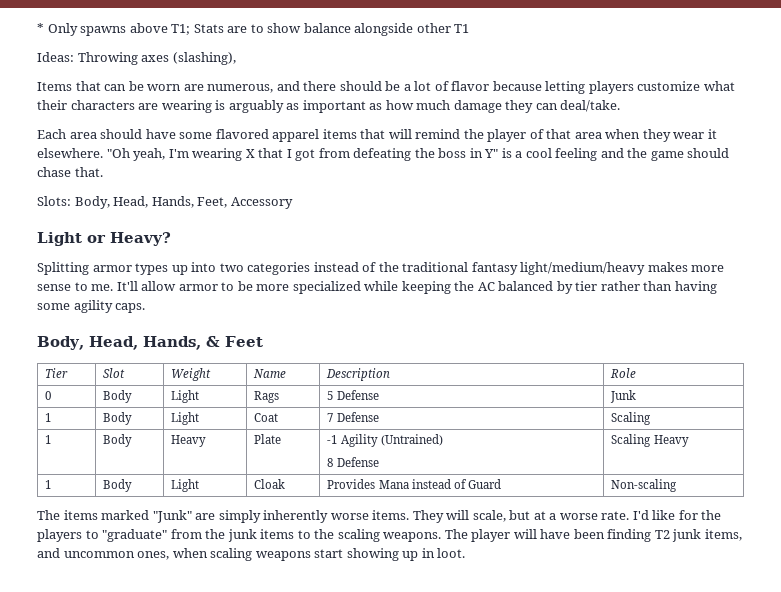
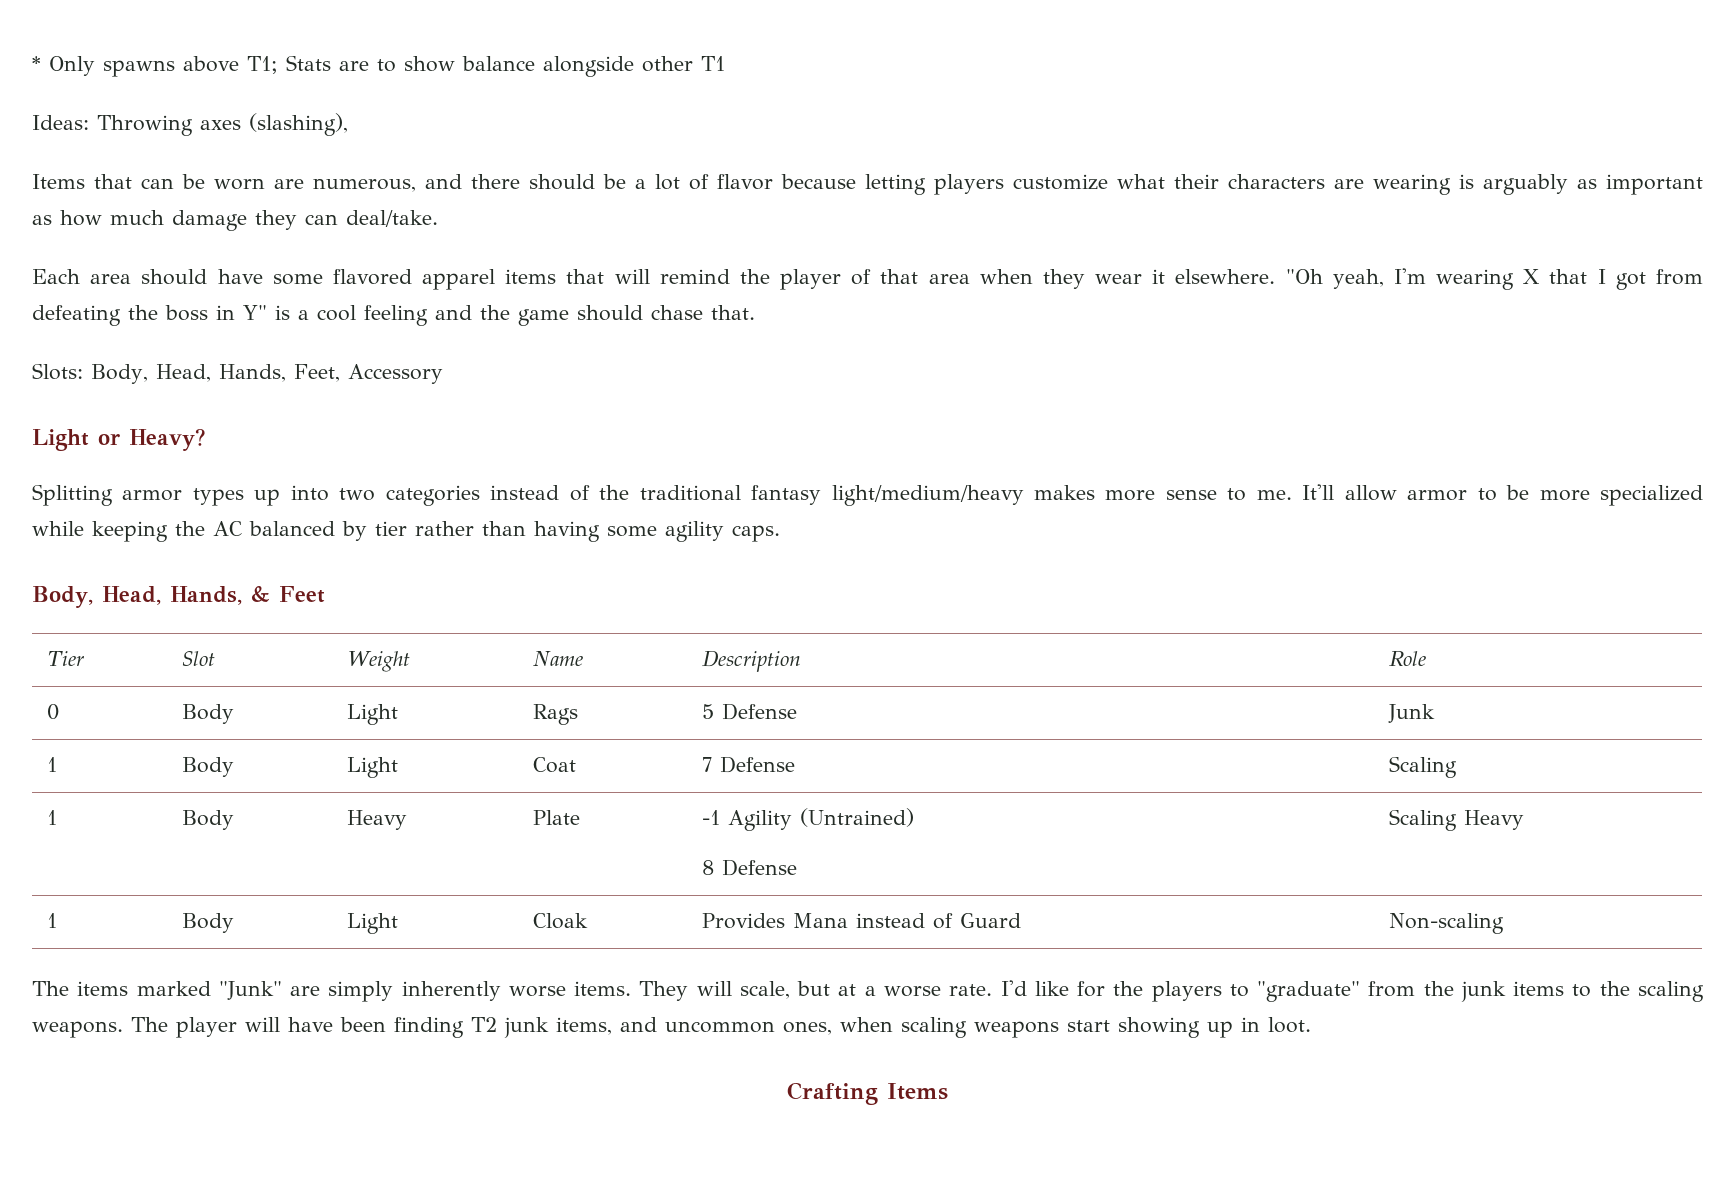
(466, 553) none -> [787,1082,948,1105] // Crafting Items

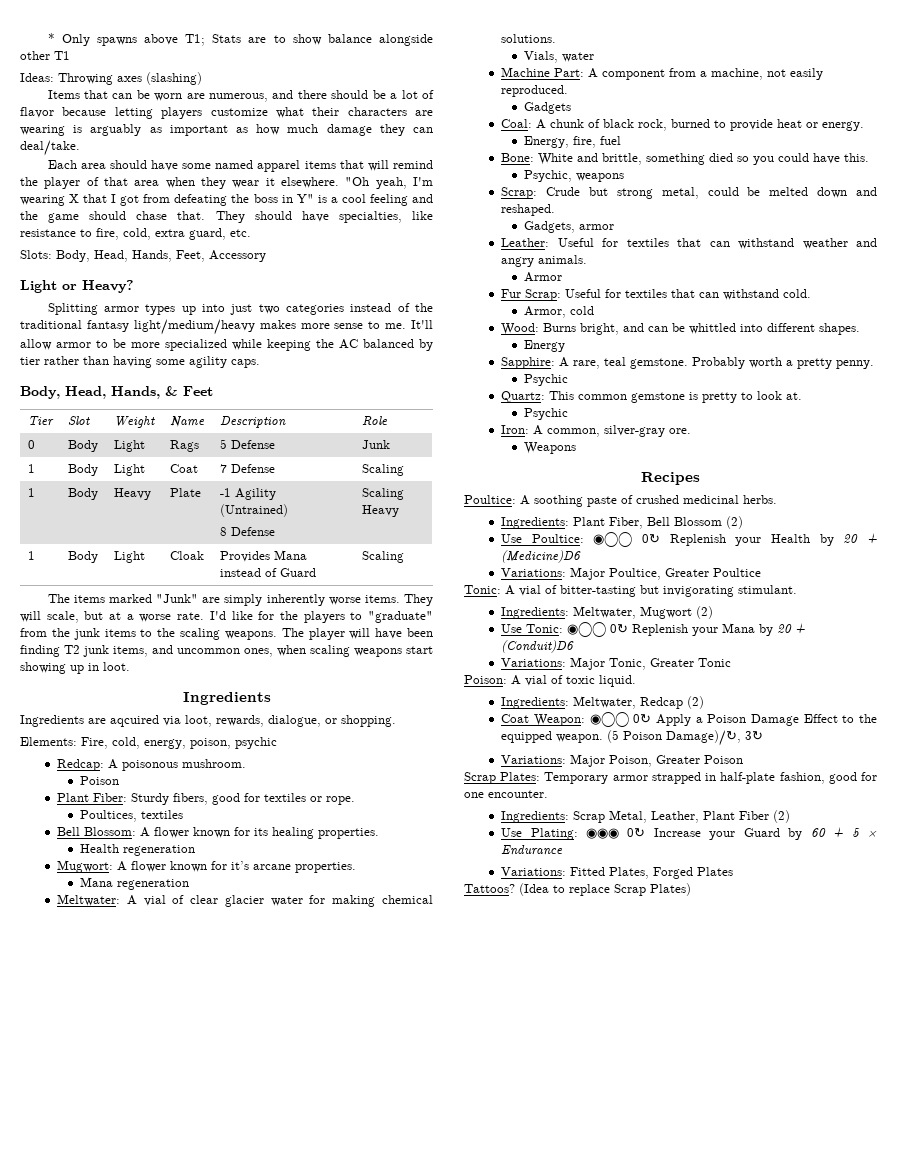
[249,113,348,136] (slashing), -> [146,72,202,85] (slashing)
[332,269,412,285] flavored -> [215,160,254,169] named
(755, 312) none -> [215,211,433,223] [20,228,251,240] They should have specialties, like resistance to fire, cold, extra guard, etc.
(329, 493) none -> [230,304,253,315] just
[1389,913,1505,934] Non-scaling -> [361,551,404,563] Scaling
[787,1082,948,1105] Crafting Items -> [182,692,271,705] [20,715,396,727] [20,737,277,749] [57,759,247,771] [79,776,119,785] [57,793,356,805] [79,810,183,822] [57,827,380,839] [79,844,195,856] [57,860,357,873] [79,877,189,890] [57,894,434,907] [501,34,557,43] [523,51,594,63] [501,67,824,80] [501,85,569,97] [523,102,571,114] [501,119,865,131] [523,136,621,148] [501,153,870,165] [523,170,624,182] [501,187,877,199] [501,204,556,216] [523,221,614,233] [501,238,877,249] [501,255,588,267] [523,272,562,282] [501,289,812,301] [523,306,594,318] [501,323,861,335] [523,340,565,352] [501,357,875,369] [523,374,568,386] [501,391,803,403] [523,408,568,420] [501,425,692,437] [523,442,576,454] [641,472,700,485] [464,495,777,507] [501,516,744,529] [501,532,877,547] [501,550,582,563] [501,567,762,580] [464,585,797,597] [501,606,714,619] [501,622,806,637] [501,640,575,653] [501,657,732,670] [464,675,636,687] [501,696,705,709] [501,712,878,727] [501,730,764,746] [501,754,744,767] [464,772,877,784] [464,790,548,798] [501,810,791,823] [501,826,877,840] [501,845,564,855] [501,867,734,879] [464,883,691,896] Ingredients // Ingredients are aqcuired via loot, rewards, dialogue, or shopping. // Elements: Fire, cold, energy, poison, psychic // Redcap: A poisonous mushroom. // Poison // Plant Fiber: Sturdy fibers, good for textiles or rope. // Poultices, textiles // Bell Blossom: A flower known for its healing properties. // Health regeneration // Mugwort: A flower known for it’s arcane properties. // Mana regeneration // Meltwater: A vial of clear glacier water for making chemical solutions. // Vials, water // Machine Part: A component from a machine, not easily reproduced. // Gadgets // Coal: A chunk of black rock, burned to provide heat or energy. // Energy, fire, fuel // Bone: White and brittle, something died so you could have this. // Psychic, weapons // Scrap: Crude but strong metal, could be melted down and reshaped. // Gadgets, armor // Leather: Useful for textiles that can withstand weather and angry animals. // Armor // Fur Scrap: Useful for textiles that can withstand cold. // Armor, cold // Wood: Burns bright, and can be whittled into different shapes. // Energy // Sapphire: A rare, teal gemstone. Probably worth a pretty penny. // Psychic // Quartz: This common gemstone is pretty to look at. // Psychic // Iron: A common, silver-gray ore. // Weapons // Recipes // Poultice: A soothing paste of crushed medicinal herbs. // Ingredients: Plant Fiber, Bell Blossom (2) // Use Poultice: ◉○○ 0↻ Replenish your Health by 20 + (Medicine)D6 // Variations: Major Poultice, Greater Poultice // Tonic: A vial of bitter-tasting but invigorating stimulant. // Ingredients: Meltwater, Mugwort (2) // Use Tonic: ◉○○ 0↻ Replenish your Mana by 20 + (Conduit)D6 // Variations: Major Tonic, Greater Tonic // Poison: A vial of toxic liquid. // Ingredients: Meltwater, Redcap (2) // Coat Weapon: ◉○○ 0↻ Apply a Poison Damage Effect to the equipped weapon. (5 Poison Damage)/↻, 3↻ // Variations: Major Poison, Greater Poison // Scrap Plates: Temporary armor strapped in half-plate fashion, good for one encounter. // Ingredients: Scrap Metal, Leather, Plant Fiber (2) // Use Plating: ◉◉◉ 0↻ Increase your Guard by 60 + 5 × Endurance // Variations: Fitted Plates, Forged Plates // Tattoos? (Idea to replace Scrap Plates)

